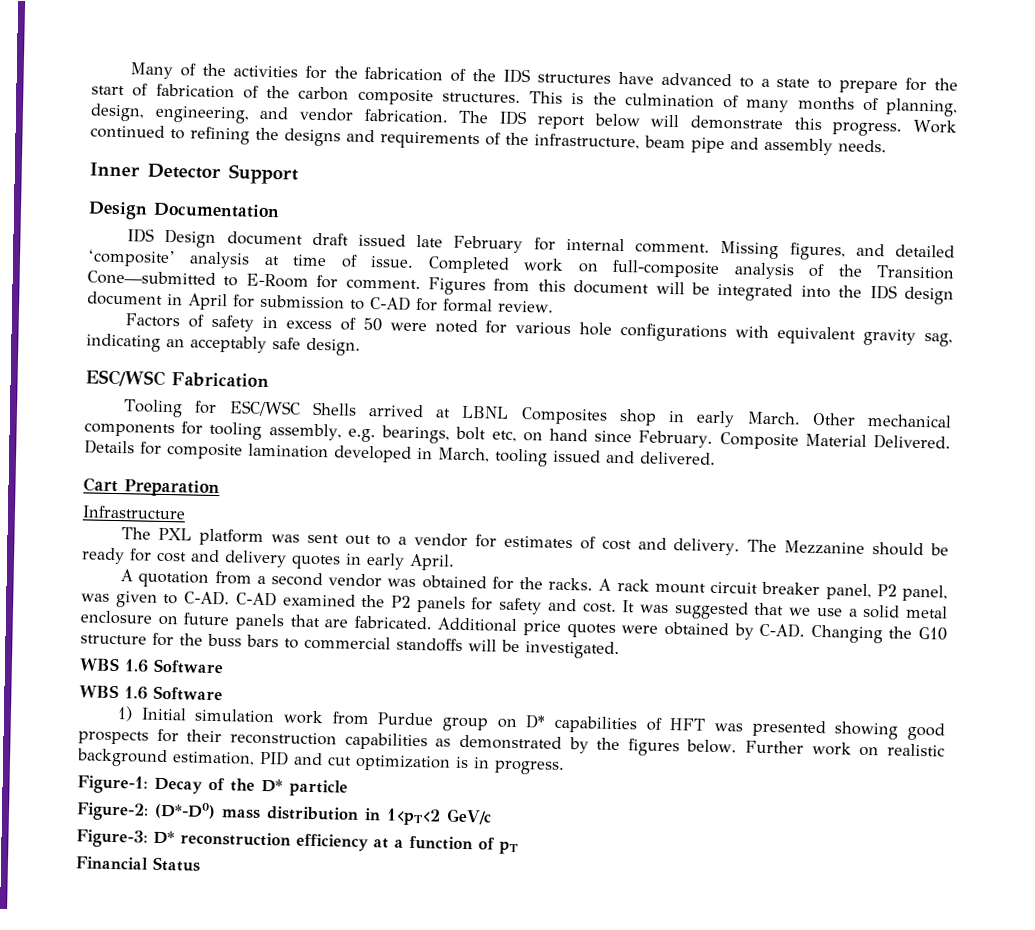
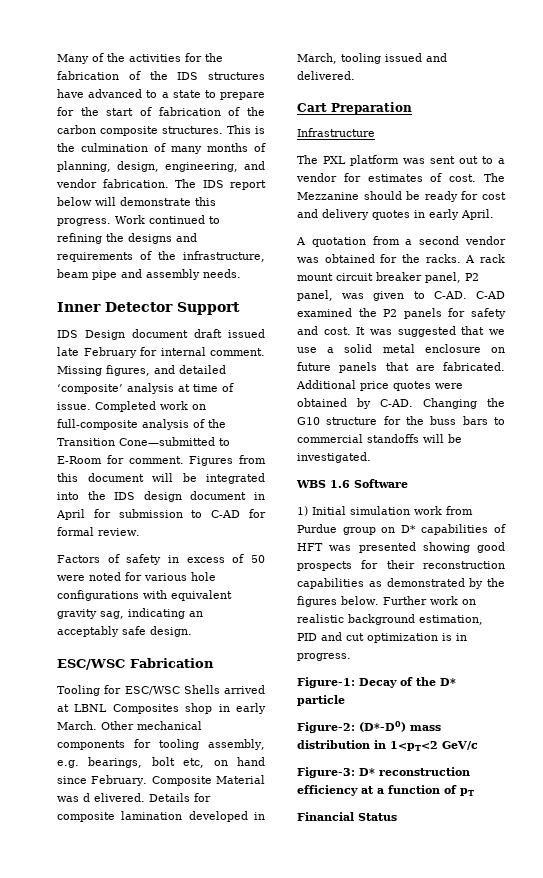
[88,201,280,220] // Design Documentation -> (240, 308) none
[873,434,951,450] Delivered. -> [57,793,145,802] was d elivered.
[601,537,741,556] cost and delivery. -> [449,174,477,182] cost.
[79,684,223,702] // WBS 1.6 Software -> (408, 483) none

